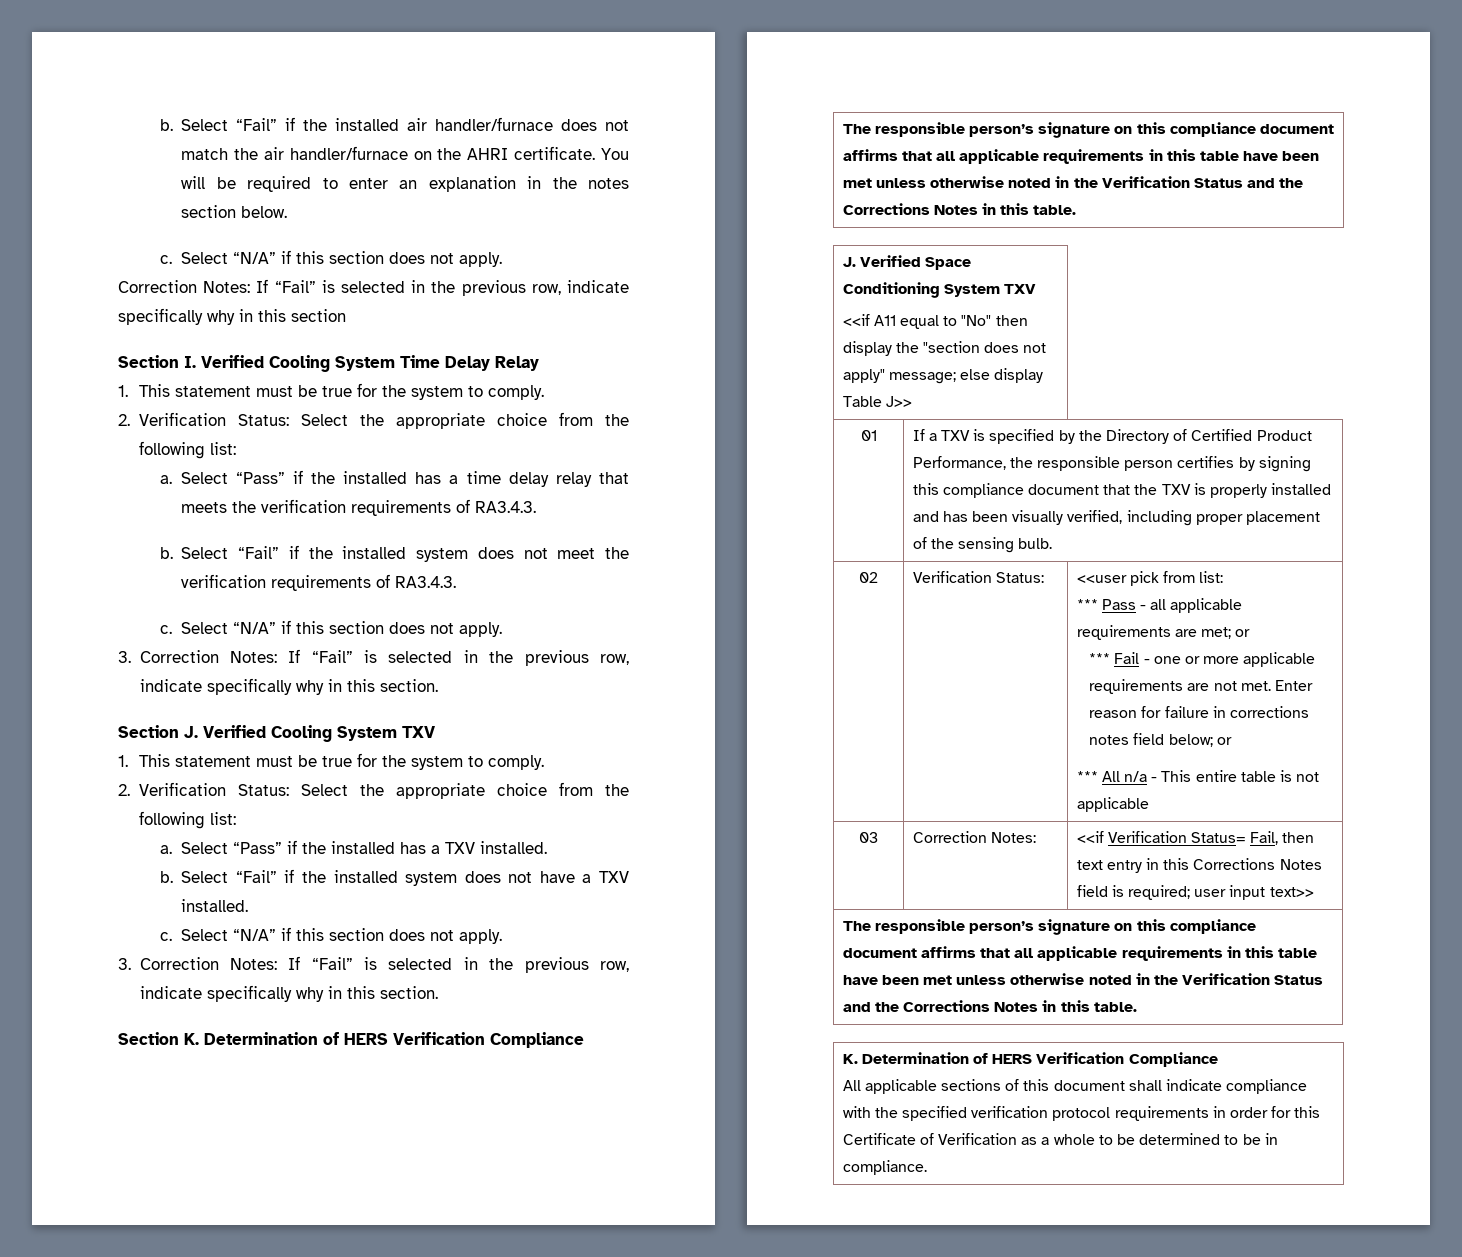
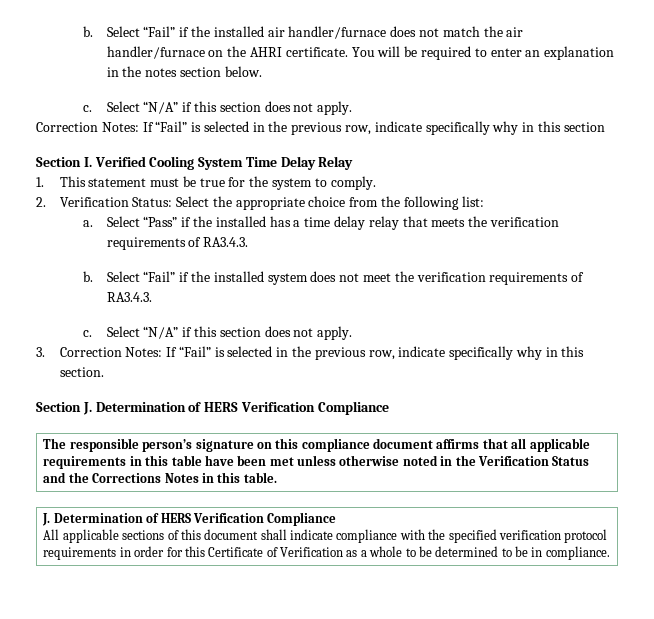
[203,725,435,742] [118,753,544,770] [118,782,629,799] [138,811,236,829] [159,840,547,854] [159,869,629,886] [181,899,249,912] [159,927,502,944] [118,956,630,973] [139,985,438,1002] [118,1032,199,1045] Verified Cooling System TXV // 1. This statement must be true for the system to comply. // 2. Verification Status: Select the appropriate choice from the following list: // a. Select “Pass” if the installed has a TXV installed. // b. Select “Fail” if the installed system does not have a TXV installed. // c. Select “N/A” if this section does not apply. // 3. Correction Notes: If “Fail” is selected in the previous row, indicate specifically why in this section. // Section K. -> (92, 408) none
[859,255,972,270] [842,282,1037,298] [842,314,1028,329] [842,341,1047,356] [842,368,1044,384] [842,396,912,407] [860,430,877,441] [912,429,1312,444] [912,456,1311,472] [912,483,1332,498] [912,510,1320,526] [912,537,1053,553] [859,572,878,583] [912,571,1044,583] [1076,571,1224,586] [1076,598,1243,613] [1076,625,1251,640] [1089,652,1316,667] [1089,679,1313,694] [1089,706,1309,718] [1089,733,1232,747] [1076,770,1320,782] [1076,797,1149,812] [859,832,878,843] [912,831,1036,843] [1076,831,1315,845] [1076,858,1322,873] [1076,885,1314,900] [842,919,1256,935] [842,946,1318,961] [842,973,1324,985] [842,1000,1137,1012] [842,1054,858,1064] Verified Space Conditioning System TXV // <<if A11 equal to "No" then display the "section does not apply" message; else display Table J>> // 01 | If a TXV is specified by the Directory of Certified Product Performance, the responsible person certifies by signing this compliance document that the TXV is properly installed and has been visually verified, including proper placement of the sensing bulb. // 02 | Verification Status: | <<user pick from list: // *** Pass - all applicable requirements are met; or // *** Fail - one or more applicable requirements are not met. Enter reason for failure in corrections notes field below; or // *** All n/a - This entire table is not applicable // 03 | Correction Notes: | <<if Verification Status= Fail, then text entry in this Corrections Notes field is required; user input text>> // The responsible person’s signature on this compliance document affirms that all applicable requirements in this table have been met unless otherwise noted in the Verification Status and the Corrections Notes in this table. // K. -> (51, 519) none

